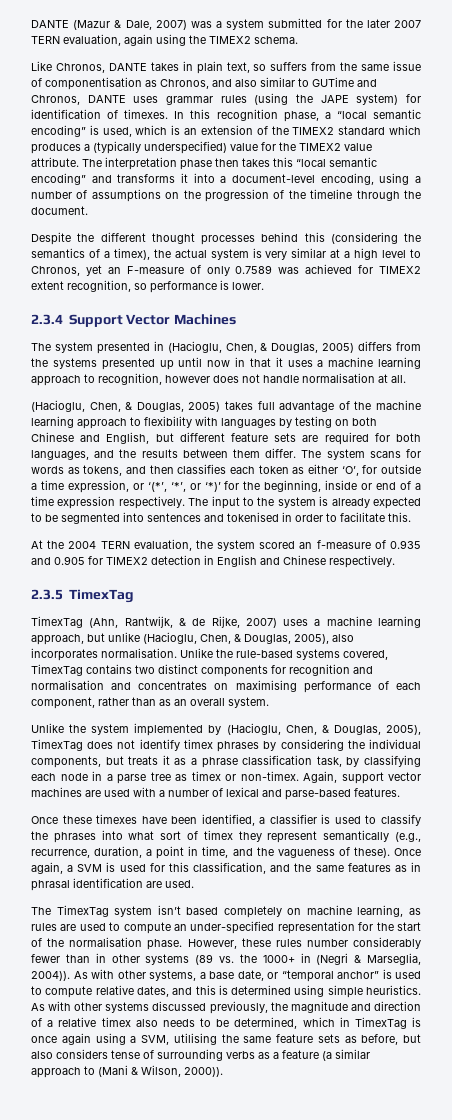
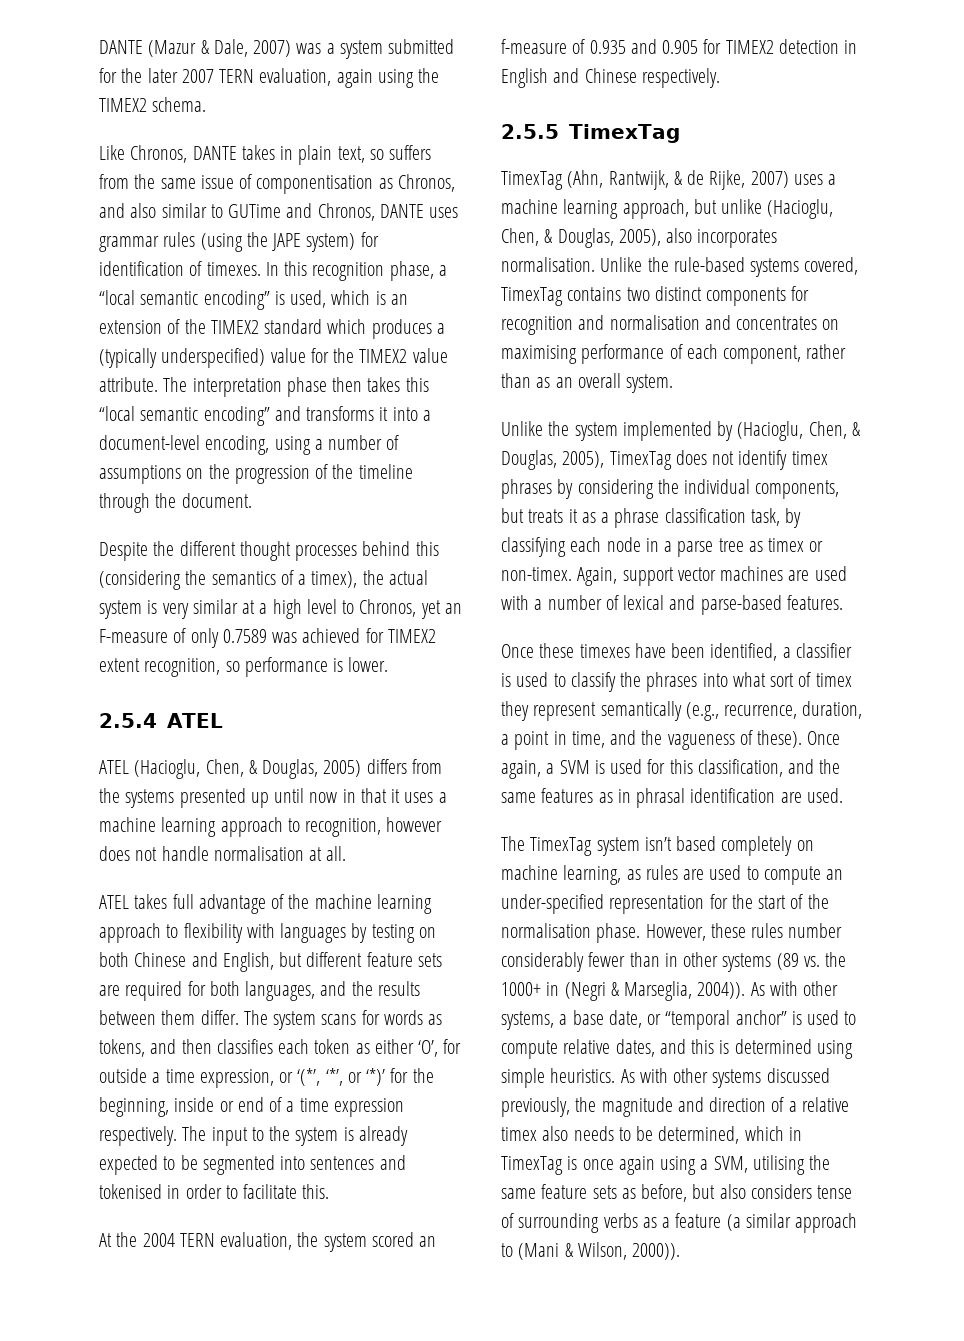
[31,314,237,327] [31,341,164,354] 2.3.4 Support Vector Machines // The system presented in -> [99,713,223,728] [99,760,129,774] 2.5.4 ATEL // ATEL
[31,400,221,412] (Hacioglu, Chen, & Douglas, 2005) -> [99,895,129,909] ATEL
[31,589,63,600] 2.3.5 -> [501,124,559,139] 2.5.5

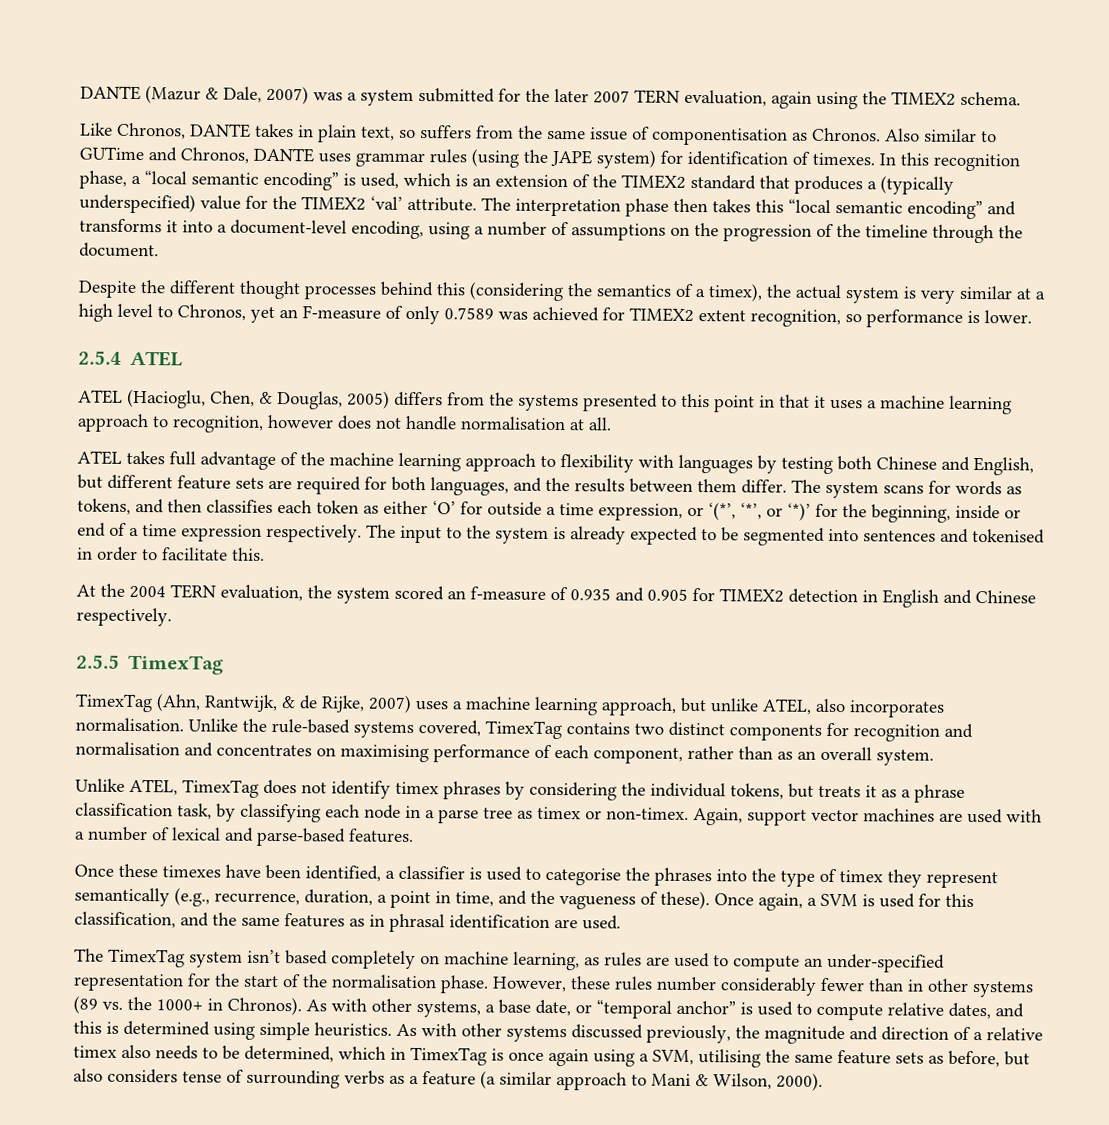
[397,174,455,192] [99,203,157,218] Chronos, and also -> [812,127,920,142] Chronos. Also
[327,319,367,334] which -> [759,175,790,189] that
[412,348,448,363] value -> [370,195,403,210] ‘val’
[250,788,338,808] up until now -> [661,393,755,413] to this point
[418,927,436,938] on -> (833, 465) none
[418,1040,439,1057] ‘O’, -> [432,500,456,515] ‘O’
[767,199,834,219] [501,228,661,248] (Hacioglu, Chen, & Douglas, 2005), -> [762,698,812,715] ATEL,
[548,421,861,441] [501,450,605,470] the system implemented by (Hacioglu, Chen, & Douglas, 2005), -> [129,778,178,796] ATEL,
[755,480,840,499] components, -> [730,783,784,800] tokens,
[570,672,616,692] classify -> [545,867,621,886] categorise
[732,672,795,687] what sort -> [751,868,815,887] the type
[564,981,746,1001] (Negri & Marseglia, 2004)). -> [227,996,302,1016] Chronos).
[518,1243,560,1260] (Mani -> [651,1073,691,1086] Mani
[632,1243,681,1260] 2000)). -> [776,1072,823,1091] 2000).

